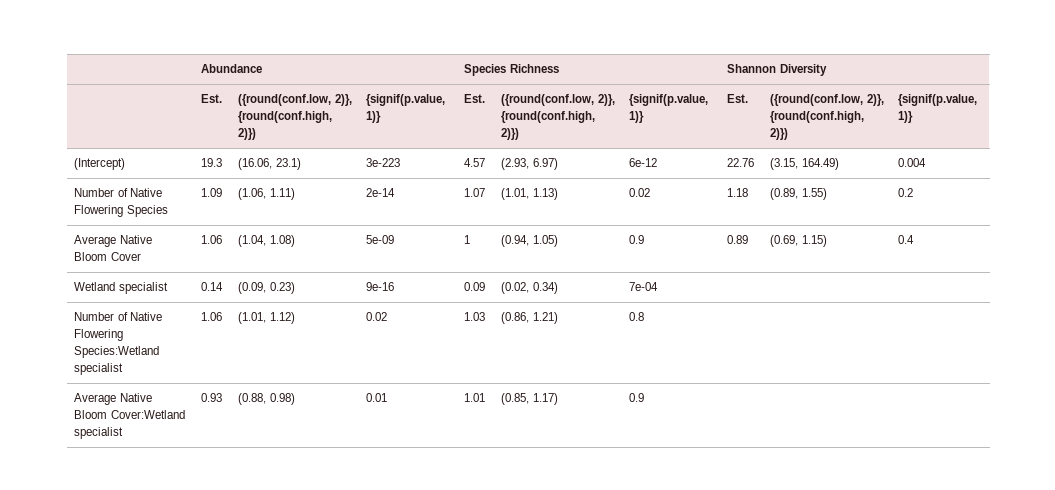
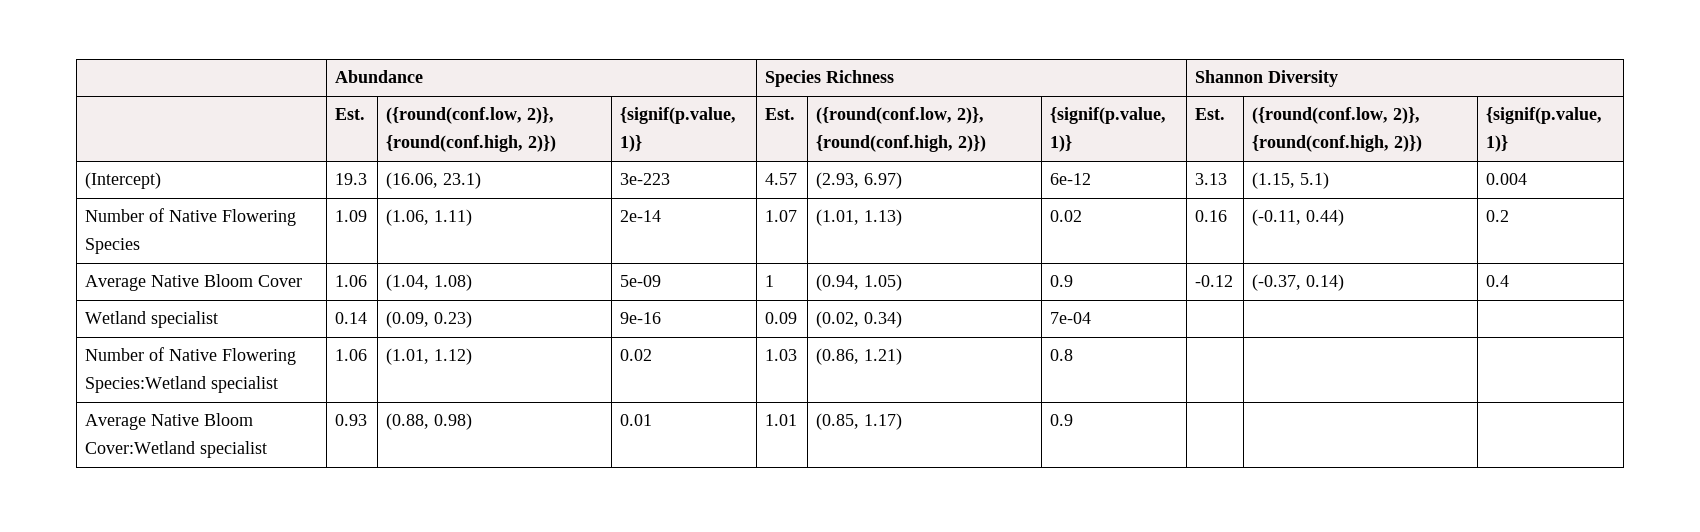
[727,158,755,167] [770,158,839,170] 22.76 | (3.15, 164.49) -> [1194,173,1227,185] [1251,172,1329,189] 3.13 | (1.15, 5.1)
[727,188,749,197] [770,188,827,200] 1.18 | (0.89, 1.55) -> [1194,210,1227,222] [1251,209,1344,226] 0.16 | (-0.11, 0.44)
[727,235,749,244] [770,235,827,247] 0.89 | (0.69, 1.15) -> [1194,275,1233,287] [1251,274,1344,291] -0.12 | (-0.37, 0.14)

